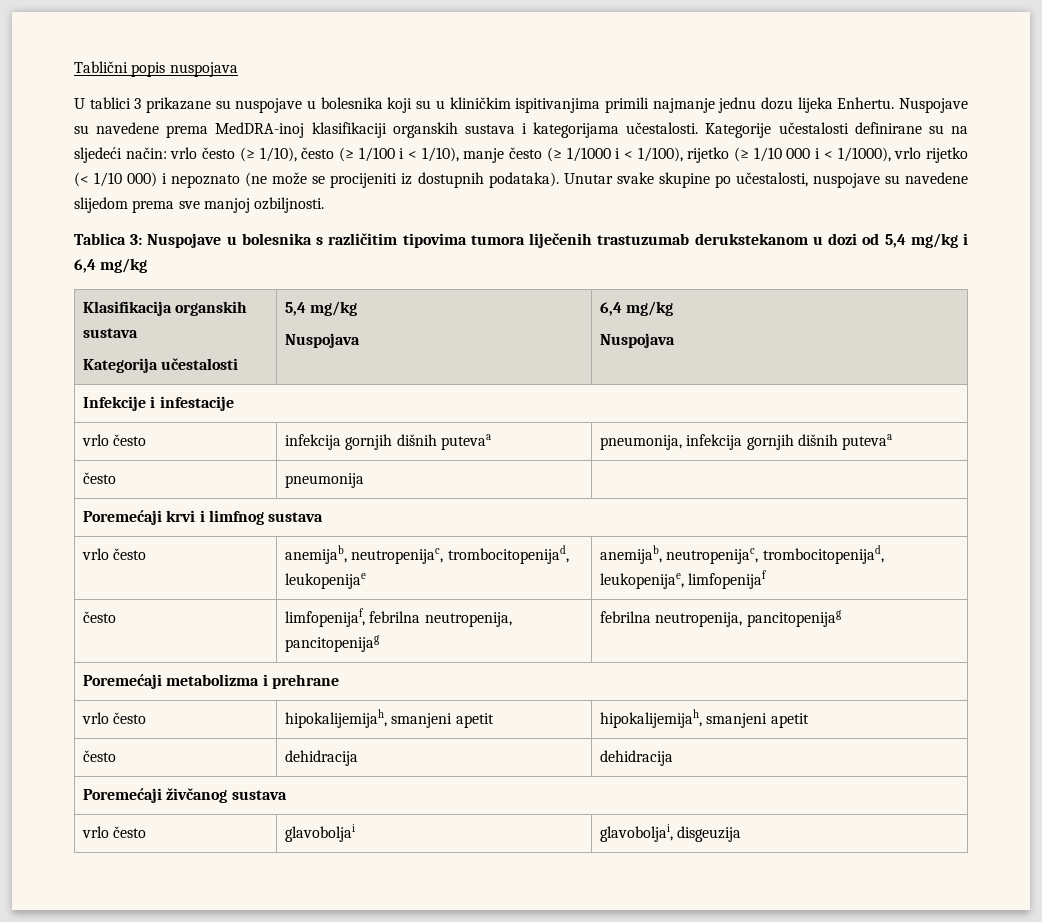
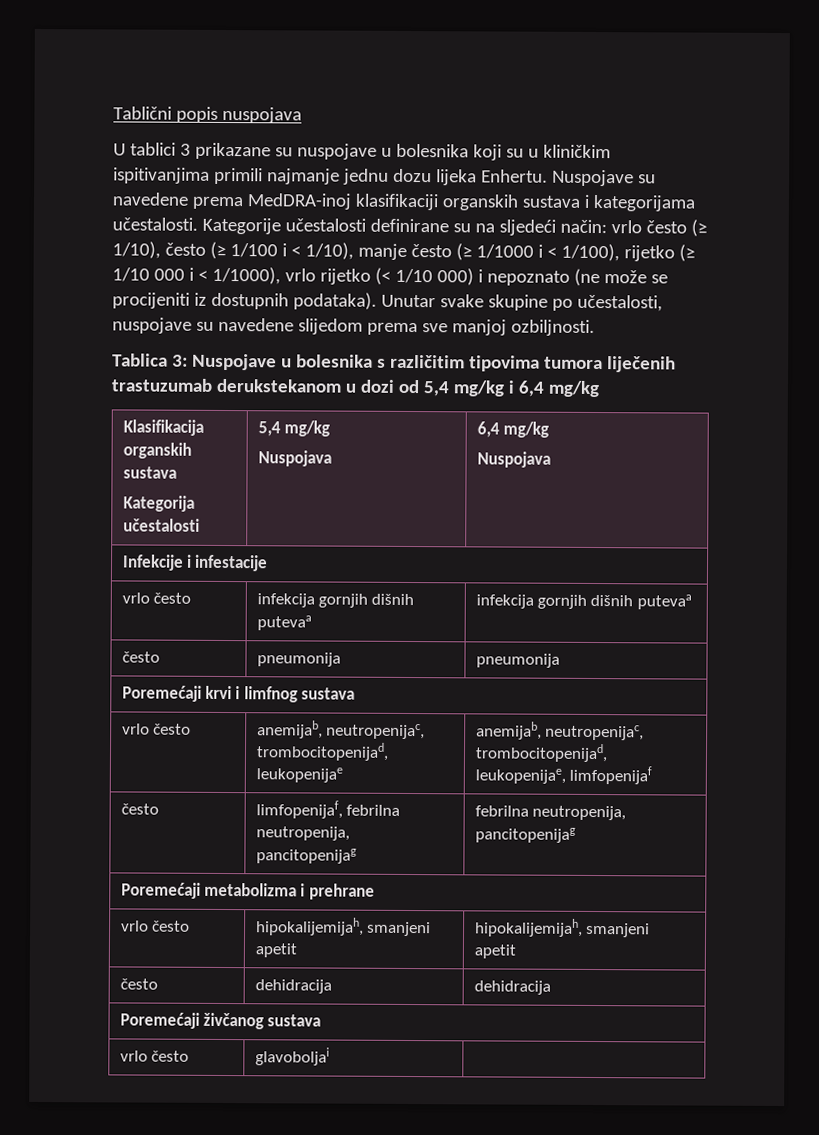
[599,435,682,450] pneumonija, -> (312, 623) none
(364, 480) none -> [475,653,560,668] pneumonija
[599,824,742,842] glavoboljai, disgeuzija -> (330, 1056) none

